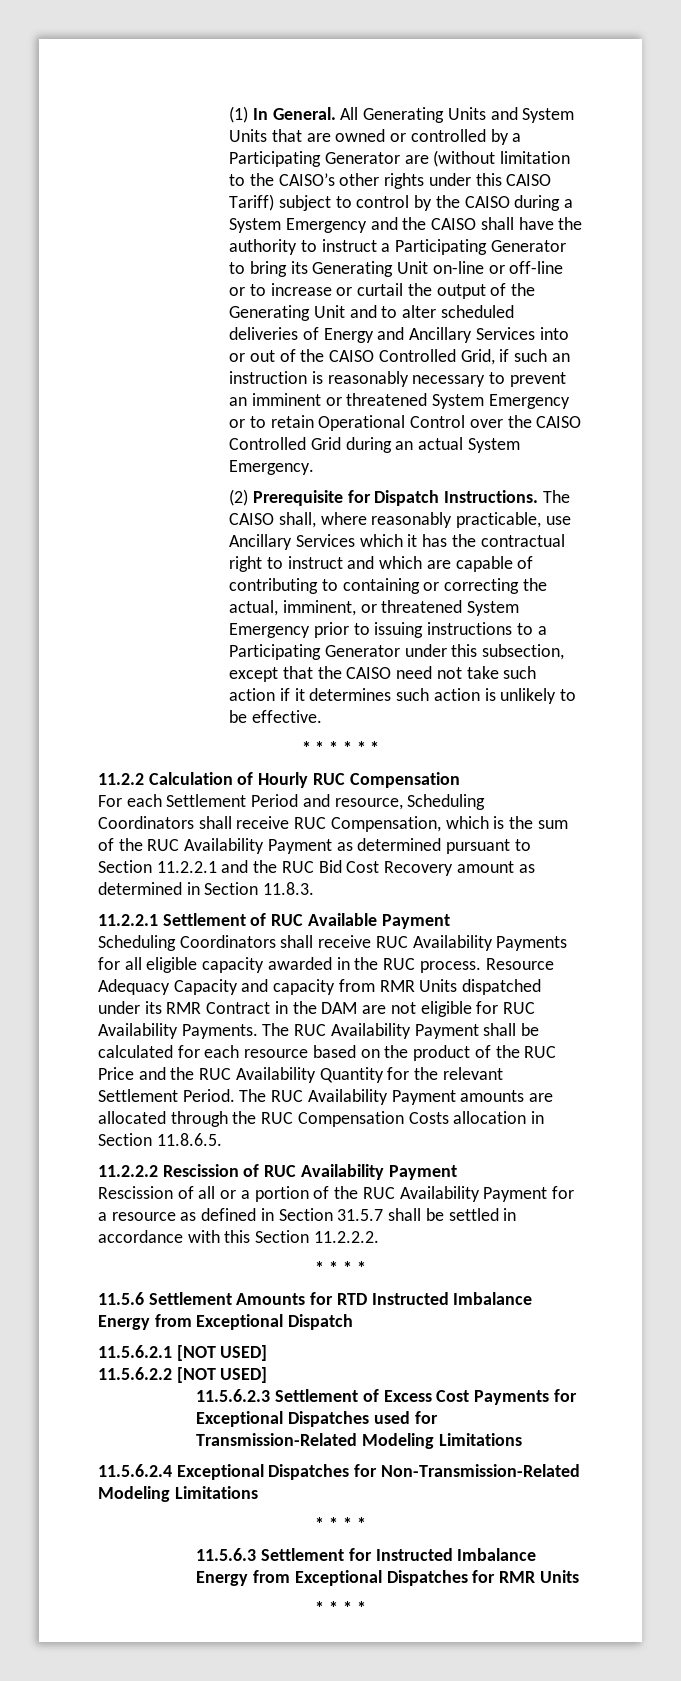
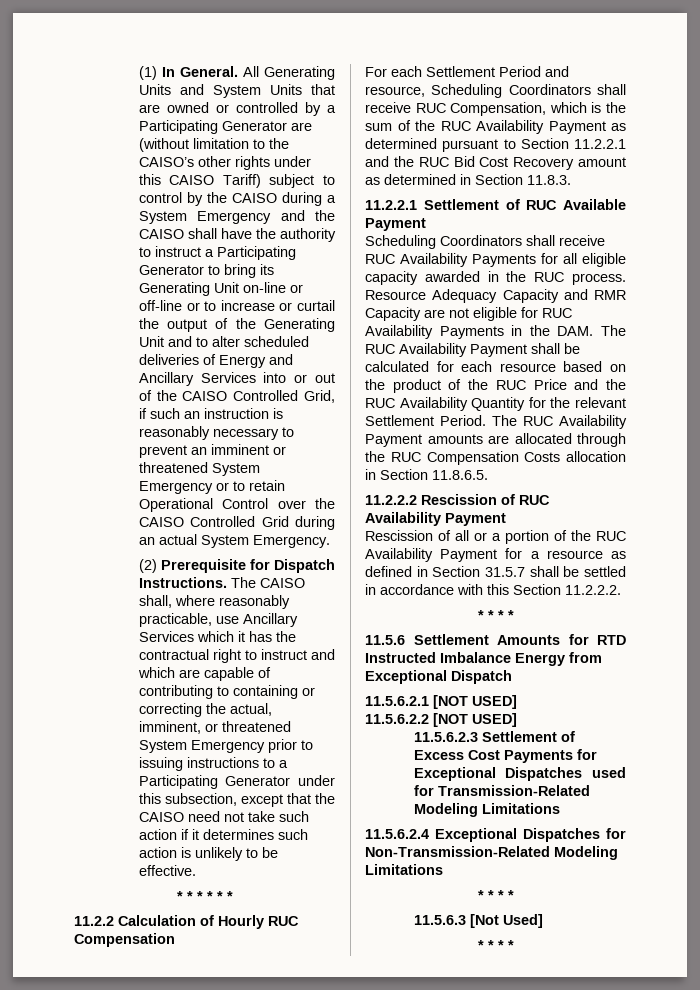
[273,979,542,995] [98,1001,358,1014] capacity from RMR Units dispatched under its RMR Contract in the DAM -> [594,290,626,300] [365,307,421,321] RMR Capacity
[181,1024,258,1039] Payments. -> [439,325,594,339] Payments in the DAM.
[261,1548,537,1561] [196,1570,579,1586] Settlement for Instructed Imbalance Energy from Exceptional Dispatches for RMR Units -> [469,914,543,928] [Not Used]

